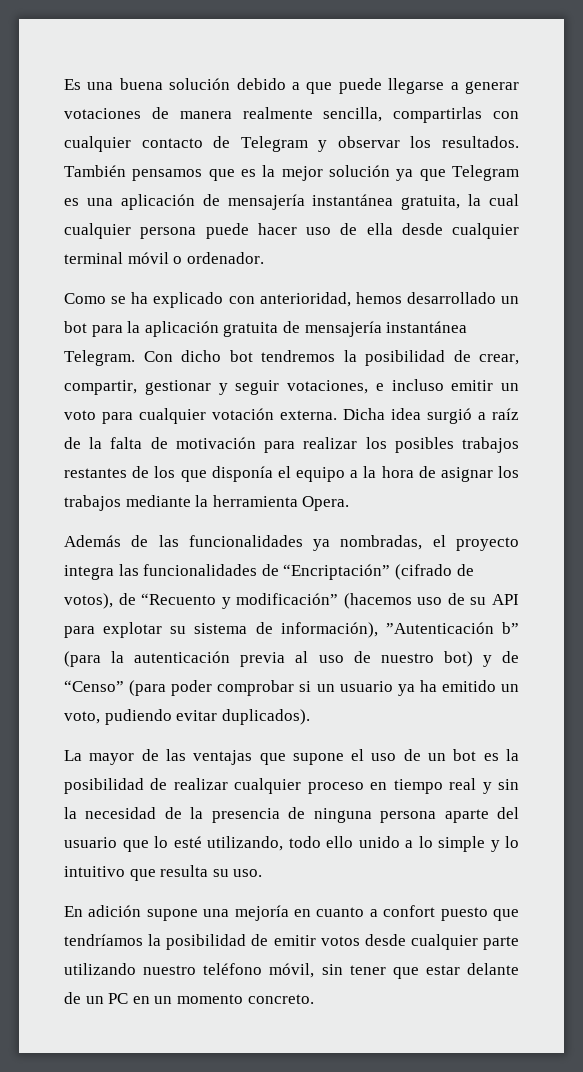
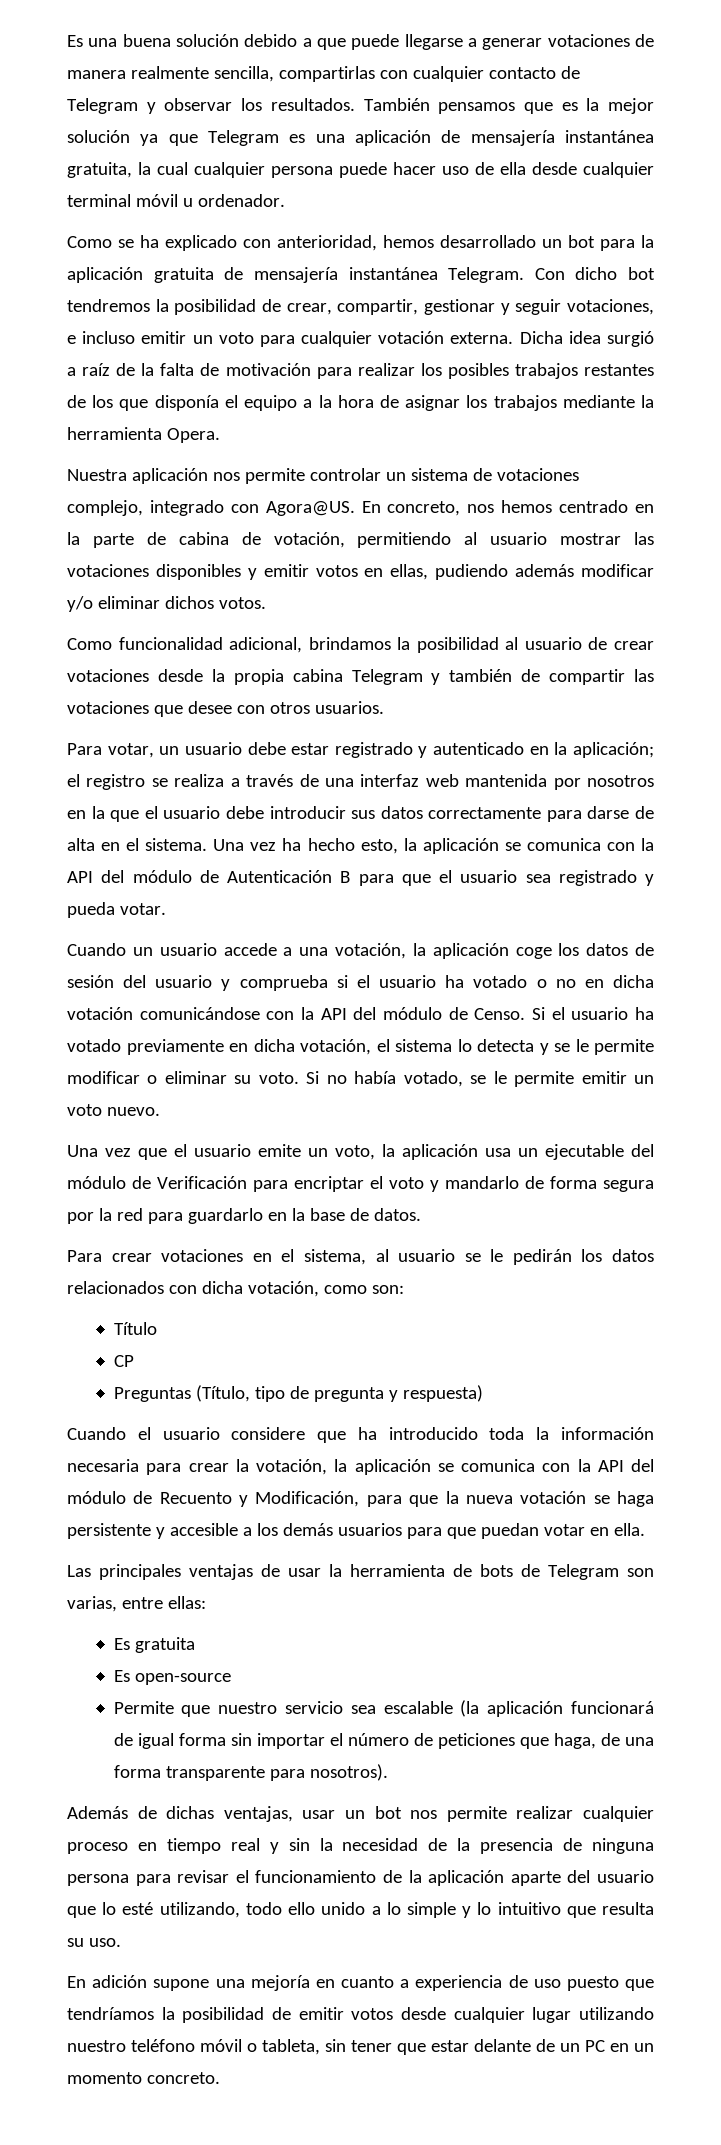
[173,256,183,264] o -> [182,198,193,207] u
[64,535,519,551] [64,564,474,580] [64,593,519,609] [64,622,519,638] [64,651,520,667] [64,680,520,696] [64,709,310,725] [64,749,520,765] [64,778,168,794] Además de las funcionalidades ya nombradas, el proyecto integra las funcionalidades de “Encriptación” (cifrado de votos), de “Recuento y modificación” (hacemos uso de su API para explotar su sistema de información), ”Autenticación b” (para la autenticación previa al uso de nuestro bot) y de “Censo” (para poder comprobar si un usuario ya ha emitido un voto, pudiendo evitar duplicados). // La mayor de las ventajas que supone el uso de un bot es la posibilidad de -> [67,468,579,484] [67,500,654,516] [67,532,654,548] [67,564,654,580] [67,596,266,612] [67,637,654,653] [67,669,654,685] [67,701,384,717] [67,742,654,758] [67,774,654,790] [67,806,654,822] [67,838,654,854] [67,870,654,886] [67,902,166,918] [67,943,654,959] [67,975,654,991] [67,1007,655,1020] [67,1039,654,1055] [67,1071,654,1087] [67,1104,160,1116] [67,1144,654,1160] [67,1176,654,1192] [67,1208,421,1224] [67,1249,654,1265] [67,1281,404,1297] [113,1322,157,1335] [113,1355,134,1367] [113,1385,483,1402] [67,1427,654,1443] [67,1459,654,1475] [67,1491,654,1507] [67,1523,645,1539] [67,1564,654,1580] [67,1596,206,1612] [113,1637,195,1653] [113,1670,231,1685] [113,1700,654,1717] [113,1733,654,1749] [113,1764,388,1781] [67,1806,507,1822] Nuestra aplicación nos permite controlar un sistema de votaciones complejo, integrado con Agora@US. En concreto, nos hemos centrado en la parte de cabina de votación, permitiendo al usuario mostrar las votaciones disponibles y emitir votos en ellas, pudiendo además modificar y/o eliminar dichos votos. // Como funcionalidad adicional, brindamos la posibilidad al usuario de crear votaciones desde la propia cabina Telegram y también de compartir las votaciones que desee con otros usuarios. // Para votar, un usuario debe estar registrado y autenticado en la aplicación; el registro se realiza a través de una interfaz web mantenida por nosotros en la que el usuario debe introducir sus datos correctamente para darse de alta en el sistema. Una vez ha hecho esto, la aplicación se comunica con la API del módulo de Autenticación B para que el usuario sea registrado y pueda votar. // Cuando un usuario accede a una votación, la aplicación coge los datos de sesión del usuario y comprueba si el usuario ha votado o no en dicha votación comunicándose con la API del módulo de Censo. Si el usuario ha votado previamente en dicha votación, el sistema lo detecta y se le permite modificar o eliminar su voto. Si no había votado, se le permite emitir un voto nuevo. // Una vez que el usuario emite un voto, la aplicación usa un ejecutable del módulo de Verificación para encriptar el voto y mandarlo de forma segura por la red para guardarlo en la base de datos. // Para crear votaciones en el sistema, al usuario se le pedirán los datos relacionados con dicha votación, como son: // Título // CP // Preguntas (Título, tipo de pregunta y respuesta) // Cuando el usuario considere que ha introducido toda la información necesaria para crear la votación, la aplicación se comunica con la API del módulo de Recuento y Modificación, para que la nueva votación se haga persistente y accesible a los demás usuarios para que puedan votar en ella. // Las principales ventajas de usar la herramienta de bots de Telegram son varias, entre ellas: // Es gratuita // Es open-source // Permite que nuestro servicio sea escalable (la aplicación funcionará de igual forma sin importar el número de peticiones que haga, de una forma transparente para nosotros). // Además de dichas ventajas, usar un bot nos permite
(437, 817) none -> [135,1870,505,1886] para revisar el funcionamiento de la aplicación
[383,905,436,917] confort -> [415,1975,561,1991] experiencia de uso
[483,936,519,950] parte -> [532,2007,572,2023] lugar
[269,963,315,978] móvil, -> [200,2039,320,2055] móvil o tableta,

